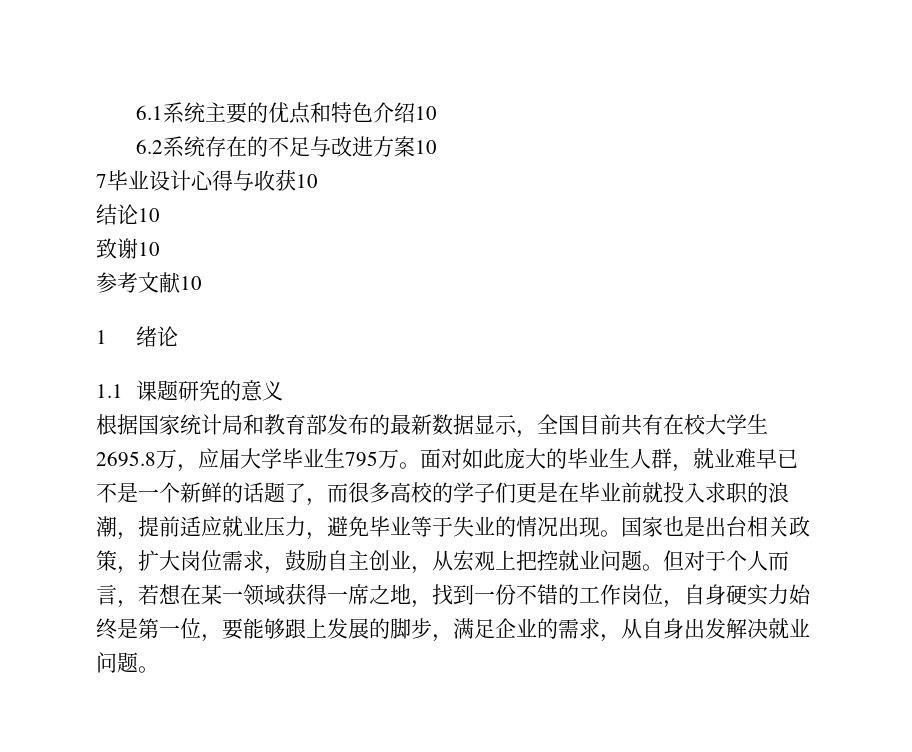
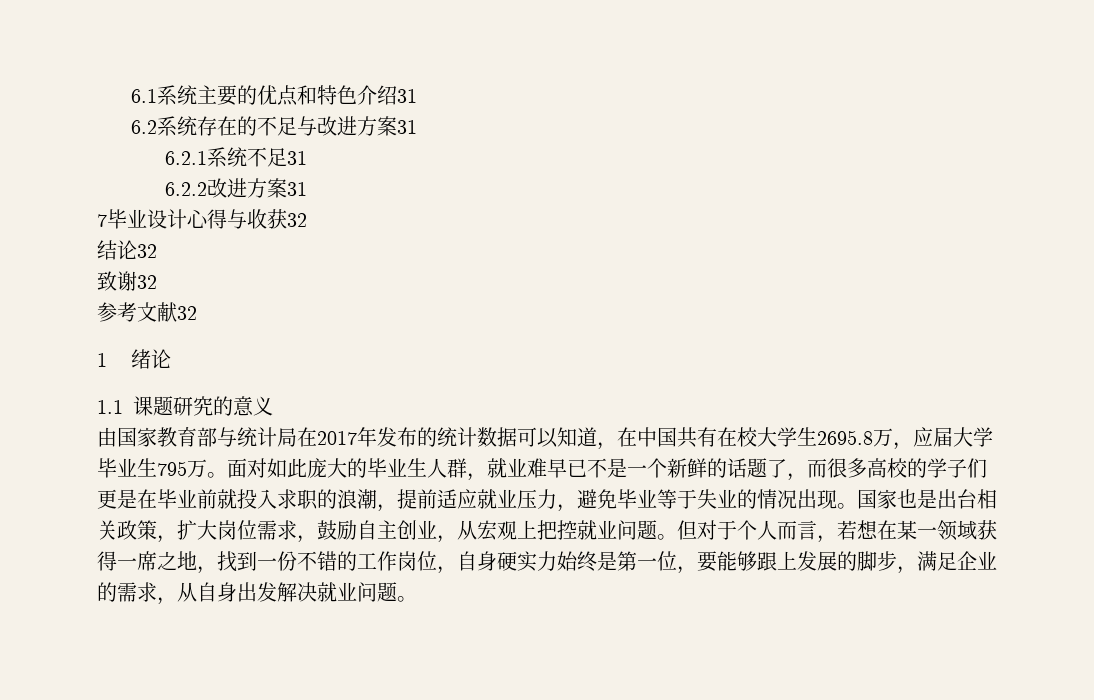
[414,106,437,120] 10 -> [397,89,418,103] 31
[414,140,437,154] 10 -> [397,120,418,134] [165,147,308,167] [165,178,308,198] 31 // 6.2.1系统不足31 // 6.2.2改进方案31
[296,174,318,188] 10 -> [287,213,307,227] 32
[138,208,160,222] 10 -> [137,244,157,258] 32
[138,242,160,256] 10 -> [137,275,157,289] 32
[180,276,202,290] 10 -> [177,306,197,320] 32
[96,414,621,438] 根据国家统计局和教育部发布的最新数据显示，全国目前 -> [97,427,677,450] 由国家教育部与统计局在2017年发布的统计数据可以知道，在中国

